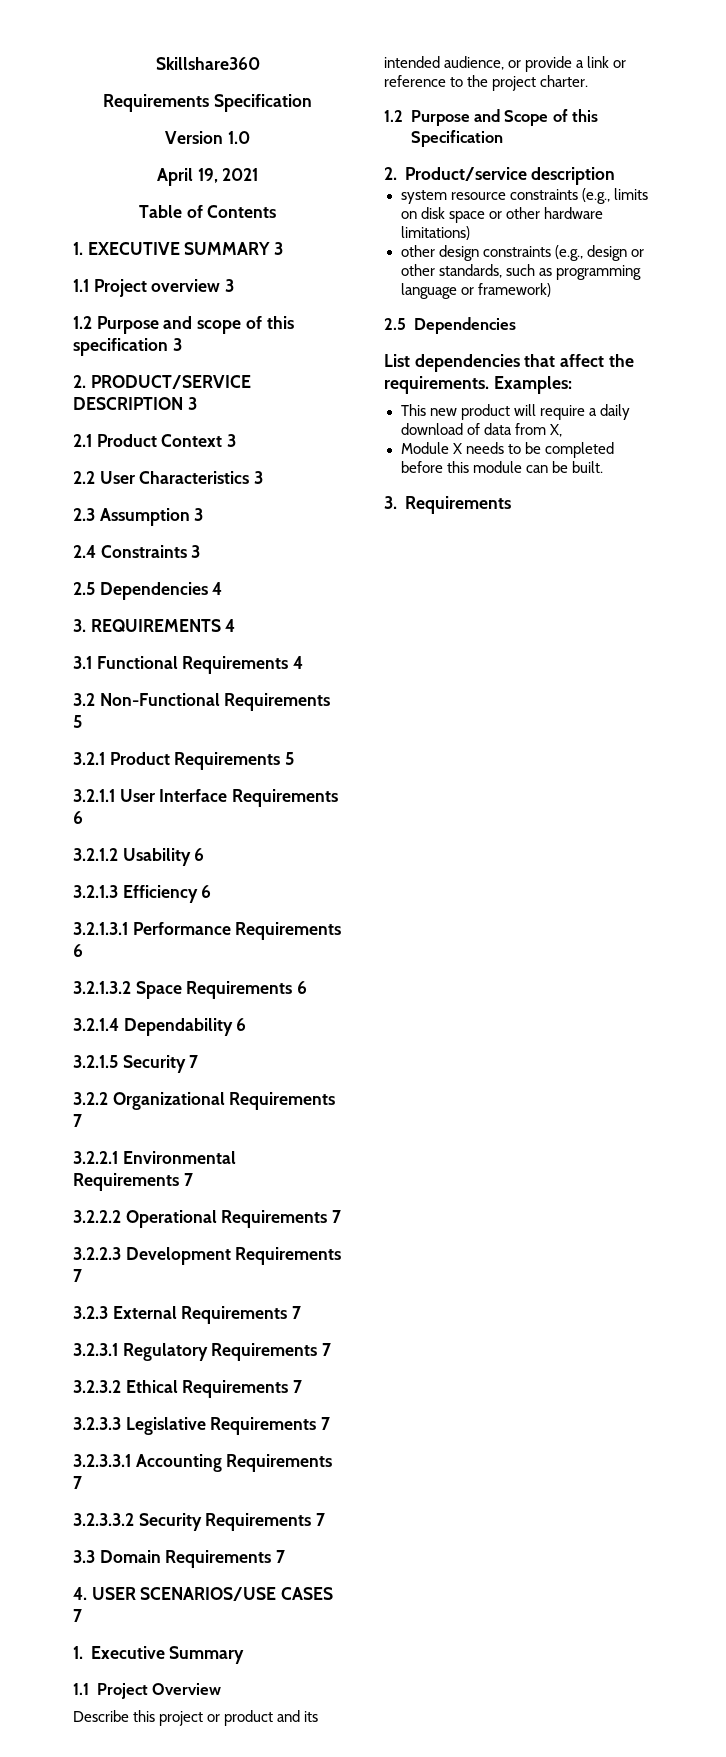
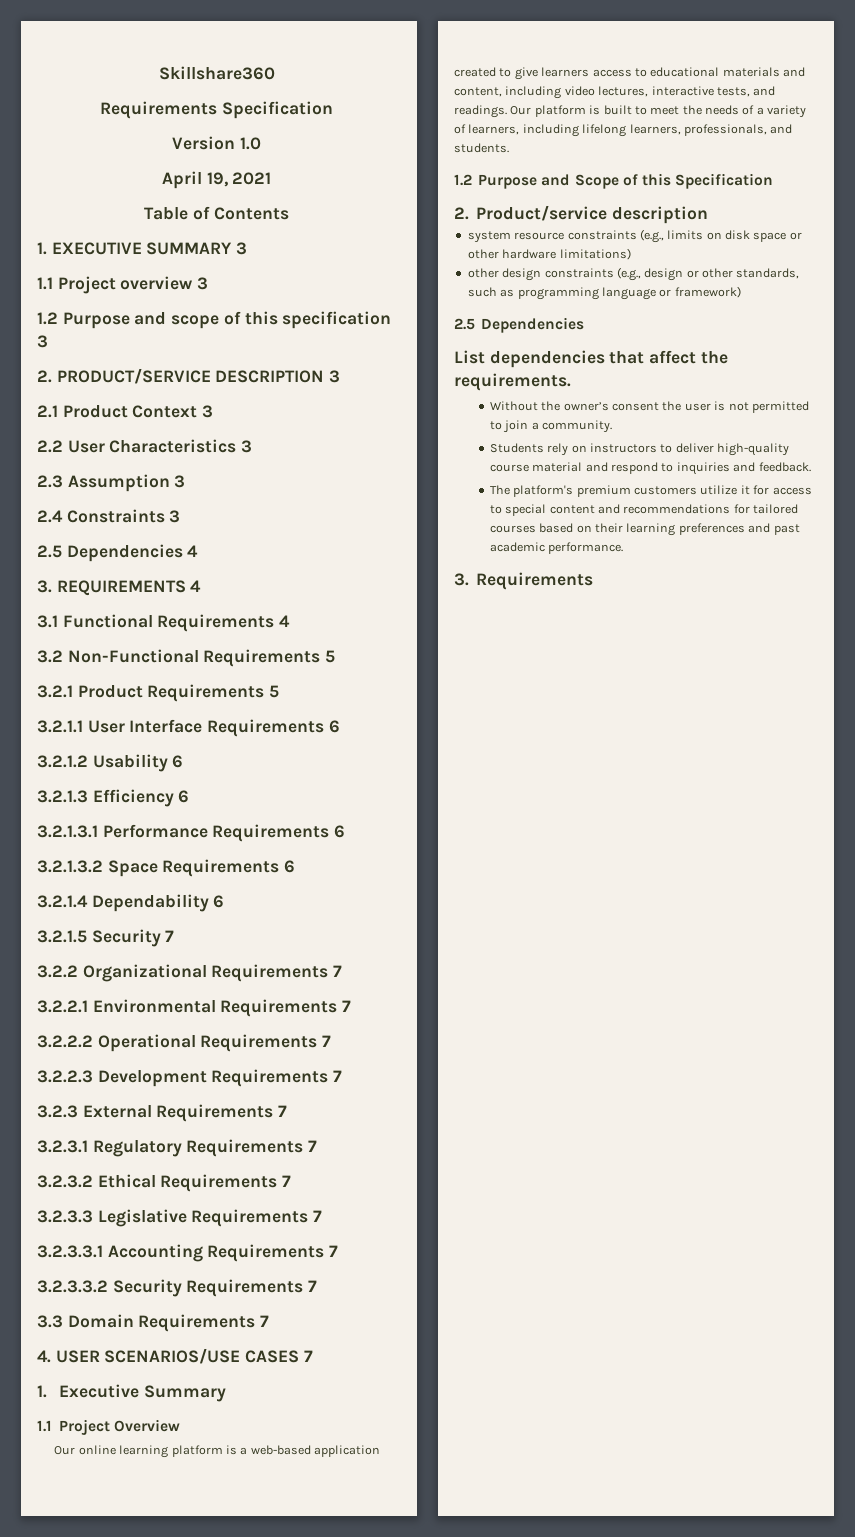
[73,1710,319,1726] [384,56,627,72] [384,75,589,91] Describe this project or product and its intended audience, or provide a link or reference to the project charter. -> [54,1445,381,1458] [454,67,805,80] [454,86,776,99] [454,105,807,118] [454,124,793,137] [454,143,509,153] Our online learning platform is a web-based application created to give learners access to educational materials and content, including video lectures, interactive tests, and readings. Our platform is built to meet the needs of a variety of learners, including lifelong learners, professionals, and students.
[493,376,572,394] [400,404,630,420] [400,423,562,437] [400,442,614,458] [400,461,603,473] Examples: // This new product will require a daily download of data from X, // Module X needs to be completed before this module can be built. -> [489,401,809,413] [489,420,613,433] [489,443,790,456] [489,462,811,475] [489,485,812,497] [489,504,799,516] [489,523,800,536] [489,542,624,554] // Without the owner’s consent the user is not permitted to join a community. // Students rely on instructors to deliver high-quality course material and respond to inquiries and feedback. // The platform's premium customers utilize it for access to special content and recommendations for tailored courses based on their learning preferences and past academic performance.

